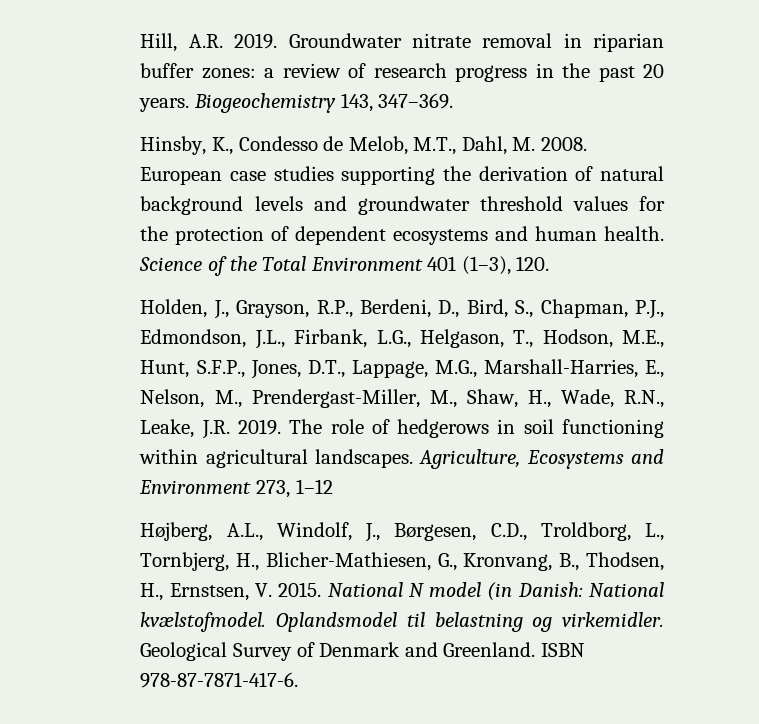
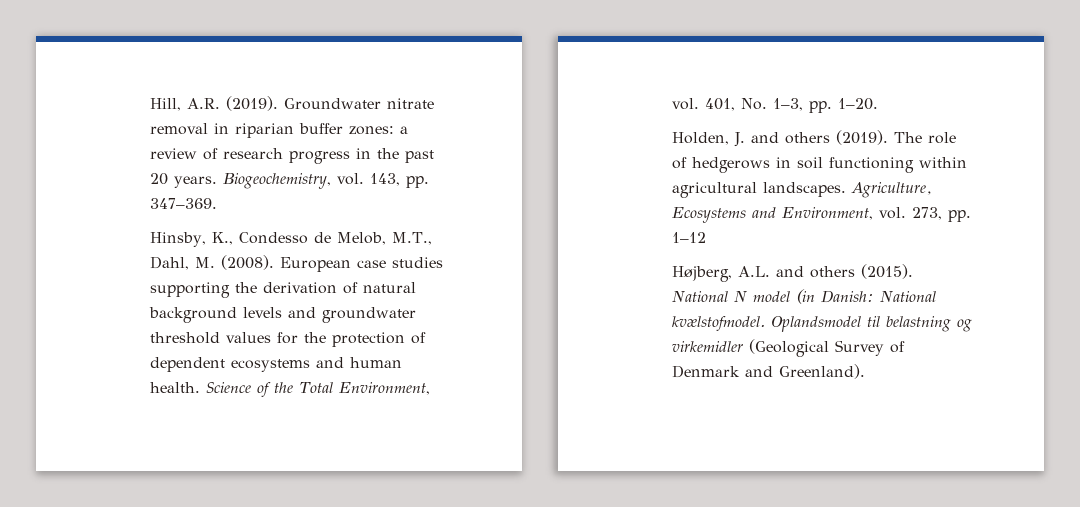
[234,33,278,49] 2019. -> [225,96,278,111] (2019).
[193,93,373,113] Biogeochemistry 143, -> [222,173,429,189] Biogeochemistry, vol. 143, pp.
[540,137,587,151] 2008. -> [220,255,274,270] (2008).
[310,256,550,275] [140,299,664,319] [140,329,664,349] [140,359,664,379] [140,389,664,408] [140,419,282,439] Environment 401 (1–3), 120. // Holden, J., Grayson, R.P., Berdeni, D., Bird, S., Chapman, P.J., Edmondson, J.L., Firbank, L.G., Helgason, T., Hodson, M.E., Hunt, S.F.P., Jones, D.T., Lappage, M.G., Marshall-Harries, E., Nelson, M., Prendergast-Miller, M., Shaw, H., Wade, R.N., Leake, J.R. 2019. -> [338,382,430,395] [671,98,878,113] [671,130,888,147] Environment, vol. 401, No. 1–3, pp. 1–20. // Holden, J. and others (2019).
[139,479,333,498] [140,522,664,542] [140,552,664,571] [140,582,322,601] Environment 273, 1–12 // Højberg, A.L., Windolf, J., Børgesen, C.D., Troldborg, L., Tornbjerg, H., Blicher-Mathiesen, G., Kronvang, B., Thodsen, H., Ernstsen, V. 2015. -> [781,207,971,222] [671,232,706,243] [671,264,913,282] Environment, vol. 273, pp. 1–12 // Højberg, A.L. and others (2015).
[561,612,664,627] [140,642,228,661] virkemidler. Geological -> [671,339,829,357] virkemidler (Geological
[443,642,585,657] [140,672,299,688] Greenland. ISBN 978-87-7871-417-6. -> [778,364,865,379] Greenland).

